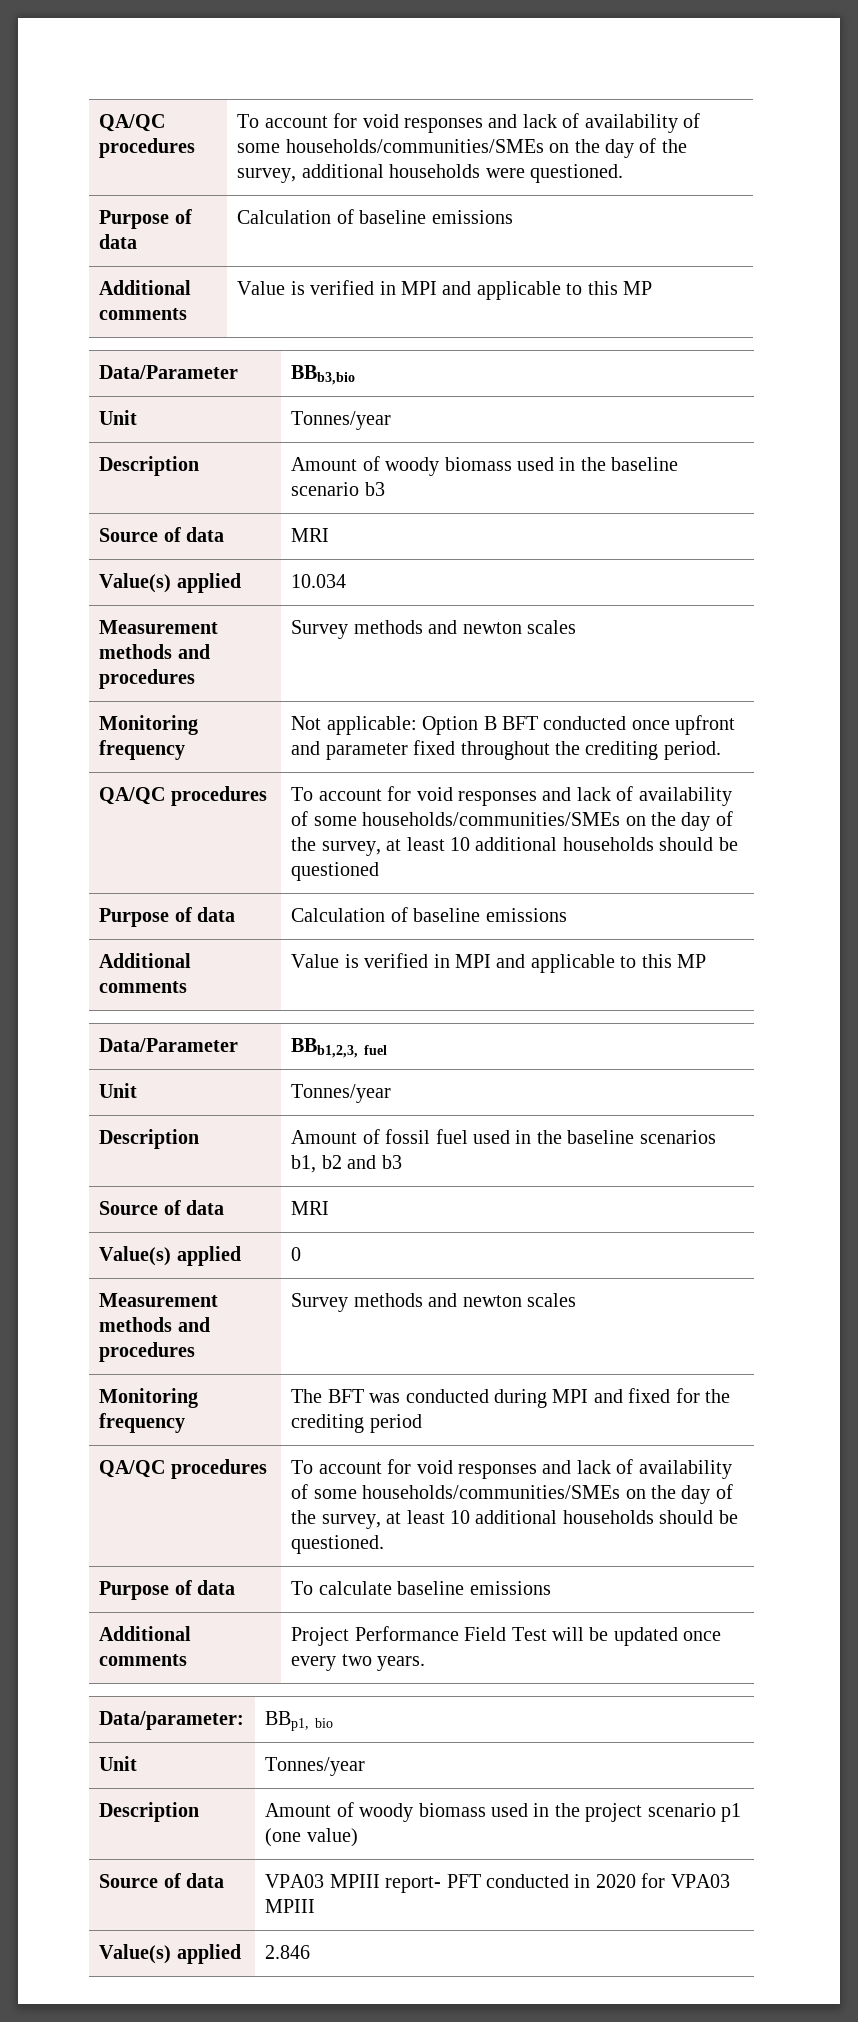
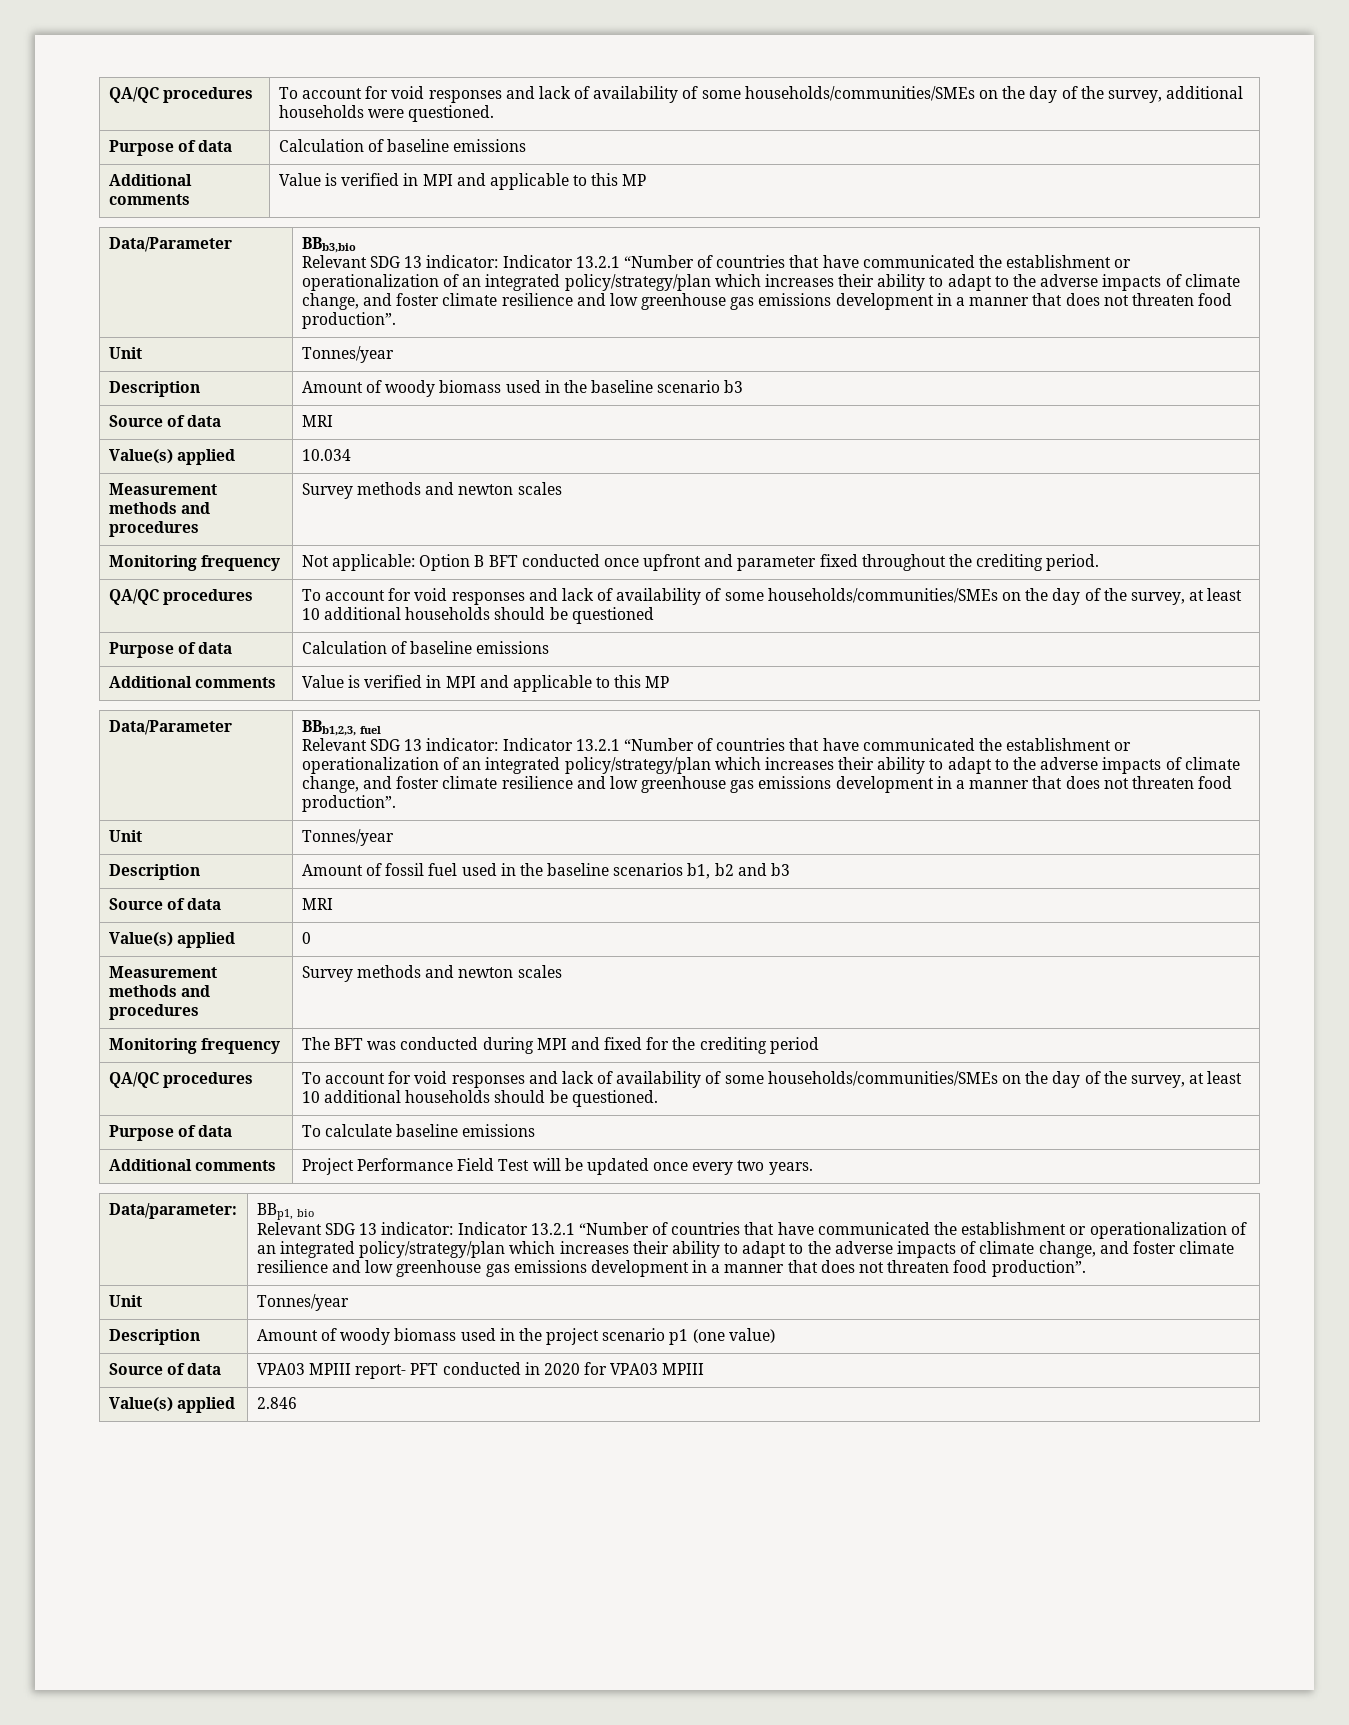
(356, 375) none -> [301,255,1132,268] [301,274,1240,291] [301,293,1233,310] [301,312,396,329] // Relevant SDG 13 indicator: Indicator 13.2.1 “Number of countries that have communicated the establishment or operationalization of an integrated policy/strategy/plan which increases their ability to adapt to the adverse impacts of climate change, and foster climate resilience and low greenhouse gas emissions development in a manner that does not threaten food production”.
(387, 1050) none -> [301,738,1132,751] [301,757,1240,774] [301,776,1233,793] [301,795,396,812] // Relevant SDG 13 indicator: Indicator 13.2.1 “Number of countries that have communicated the establishment or operationalization of an integrated policy/strategy/plan which increases their ability to adapt to the adverse impacts of climate change, and foster climate resilience and low greenhouse gas emissions development in a manner that does not threaten food production”.
(333, 1723) none -> [256,1222,1247,1239] [256,1241,1235,1258] [256,1260,1086,1277] // Relevant SDG 13 indicator: Indicator 13.2.1 “Number of countries that have communicated the establishment or operationalization of an integrated policy/strategy/plan which increases their ability to adapt to the adverse impacts of climate change, and foster climate resilience and low greenhouse gas emissions development in a manner that does not threaten food production”.

